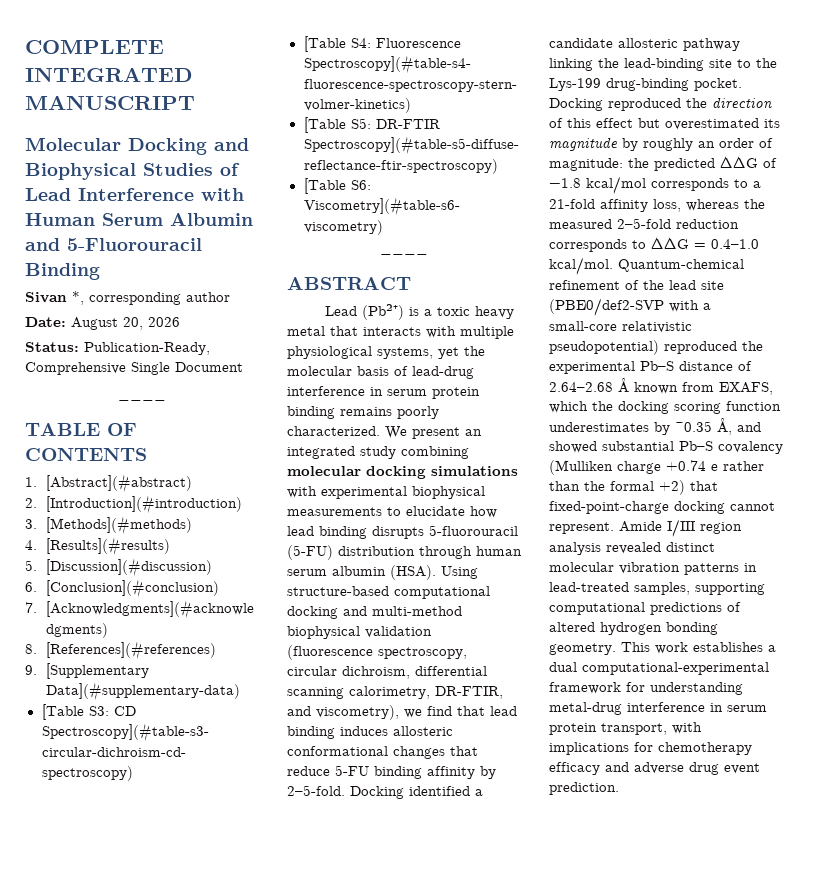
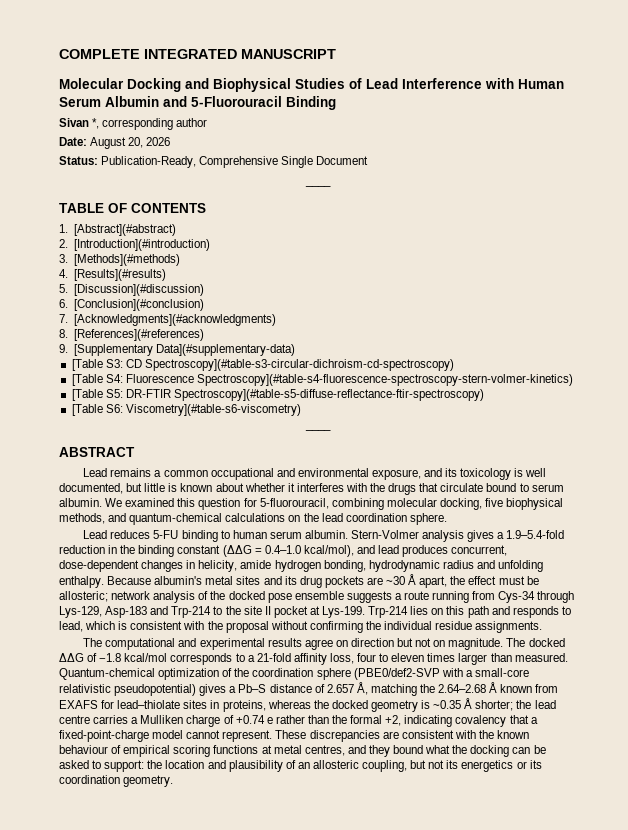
[362,304,515,320] [287,326,514,339] [287,346,485,359] [287,366,474,379] [287,386,480,399] [287,406,439,419] [287,426,482,439] [287,446,469,459] [287,466,518,479] [287,486,485,499] [287,506,497,518] [287,525,518,539] [287,545,522,560] [287,565,478,580] [287,586,490,599] [287,606,462,619] [287,626,432,639] [287,645,467,660] [287,666,487,679] [287,686,503,699] [287,705,517,720] [287,726,453,739] [287,746,478,759] [287,765,496,779] [287,785,483,799] [549,38,740,51] [549,58,777,71] [549,78,742,91] [549,97,772,111] [549,118,780,130] [549,137,773,151] [549,158,715,171] (Pb²⁺) is a toxic heavy metal that interacts with multiple physiological systems, yet the molecular basis of lead-drug interference in serum protein binding remains poorly characterized. We present an integrated study combining molecular docking simulations with experimental biophysical measurements to elucidate how lead binding disrupts 5-fluorouracil (5-FU) distribution through human serum albumin (HSA). Using structure-based computational docking and multi-method biophysical validation (fluorescence spectroscopy, circular dichroism, differential scanning calorimetry, DR-FTIR, and viscometry), we find that lead binding induces allosteric conformational changes that reduce 5-FU binding affinity by 2–5-fold. Docking identified a candidate allosteric pathway linking the lead-binding site to the Lys-199 drug-binding pocket. Docking reproduced the direction of this effect but overestimated its magnitude by roughly an order of magnitude: the predicted -> [110,468,547,480] [59,483,564,495] [59,498,564,510] [59,513,447,525] [83,530,565,542] [59,545,508,557] [59,560,544,572] [59,574,539,588] [59,591,575,603] [59,606,571,618] [59,621,543,633] [83,638,565,650] remains a common occupational and environmental exposure, and its toxicology is well documented, but little is known about whether it interferes with the drugs that circulate bound to serum albumin. We examined this question for 5-fluorouracil, combining molecular docking, five biophysical methods, and quantum-chemical calculations on the lead coordination sphere. // Lead reduces 5-FU binding to human serum albumin. Stern-Volmer analysis gives a 1.9–5.4-fold reduction in the binding constant (ΔΔG = 0.4–1.0 kcal/mol), and lead produces concurrent, dose-dependent changes in helicity, amide hydrogen bonding, hydrodynamic radius and unfolding enthalpy. Because albumin's metal sites and its drug pockets are ~30 Å apart, the effect must be allosteric; network analysis of the docked pose ensemble suggests a route running from Cys-34 through Lys-129, Asp-183 and Trp-214 to the site II pocket at Lys-199. Trp-214 lies on this path and responds to lead, which is consistent with the proposal without confirming the individual residue assignments. // The computational and experimental results agree on direction but not on magnitude. The docked
[686,199,765,211] [549,218,739,229] [549,237,759,252] [549,257,744,275] [549,280,724,290] whereas the measured 2–5-fold reduction corresponds to ΔΔG = 0.4–1.0 kcal/mol. Quantum-chemical refinement of the lead site -> [357,653,568,665] [59,668,351,680] four to eleven times larger than measured. Quantum-chemical optimization of the coordination sphere
[664,341,763,354] [549,361,752,374] [549,378,773,395] [549,401,781,414] [549,418,761,435] [549,441,783,454] [549,460,661,475] reproduced the experimental Pb–S distance of 2.64–2.68 Å known from EXAFS, which the docking scoring function underestimates by ~0.35 Å, and showed substantial Pb–S covalency (Mulliken charge -> [199,682,559,696] [59,698,556,712] [59,715,234,727] gives a Pb–S distance of 2.657 Å, matching the 2.64–2.68 Å known from EXAFS for lead–thiolate sites in proteins, whereas the docked geometry is ~0.35 Å shorter; the lead centre carries a Mulliken charge of
[659,480,718,495] [549,501,775,514] [549,519,742,537] [549,542,715,555] [549,562,757,575] [549,582,765,595] [549,602,741,615] [549,622,718,635] [549,642,776,655] [549,662,769,675] [549,682,743,695] [549,702,767,715] [549,722,702,735] [549,742,752,755] [549,762,760,775] [549,782,619,795] +2) that fixed-point-charge docking cannot represent. Amide I/III region analysis revealed distinct molecular vibration patterns in lead-treated samples, supporting computational predictions of altered hydrogen bonding geometry. This work establishes a dual computational-experimental framework for understanding metal-drug interference in serum protein transport, with implications for chemotherapy efficacy and adverse drug event prediction. -> [385,715,538,727] [59,730,530,742] [59,745,546,757] [59,760,542,772] [59,775,174,787] +2, indicating covalency that a fixed-point-charge model cannot represent. These discrepancies are consistent with the known behaviour of empirical scoring functions at metal centres, and they bound what the docking can be asked to support: the location and plausibility of an allosteric coupling, but not its energetics or its coordination geometry.

